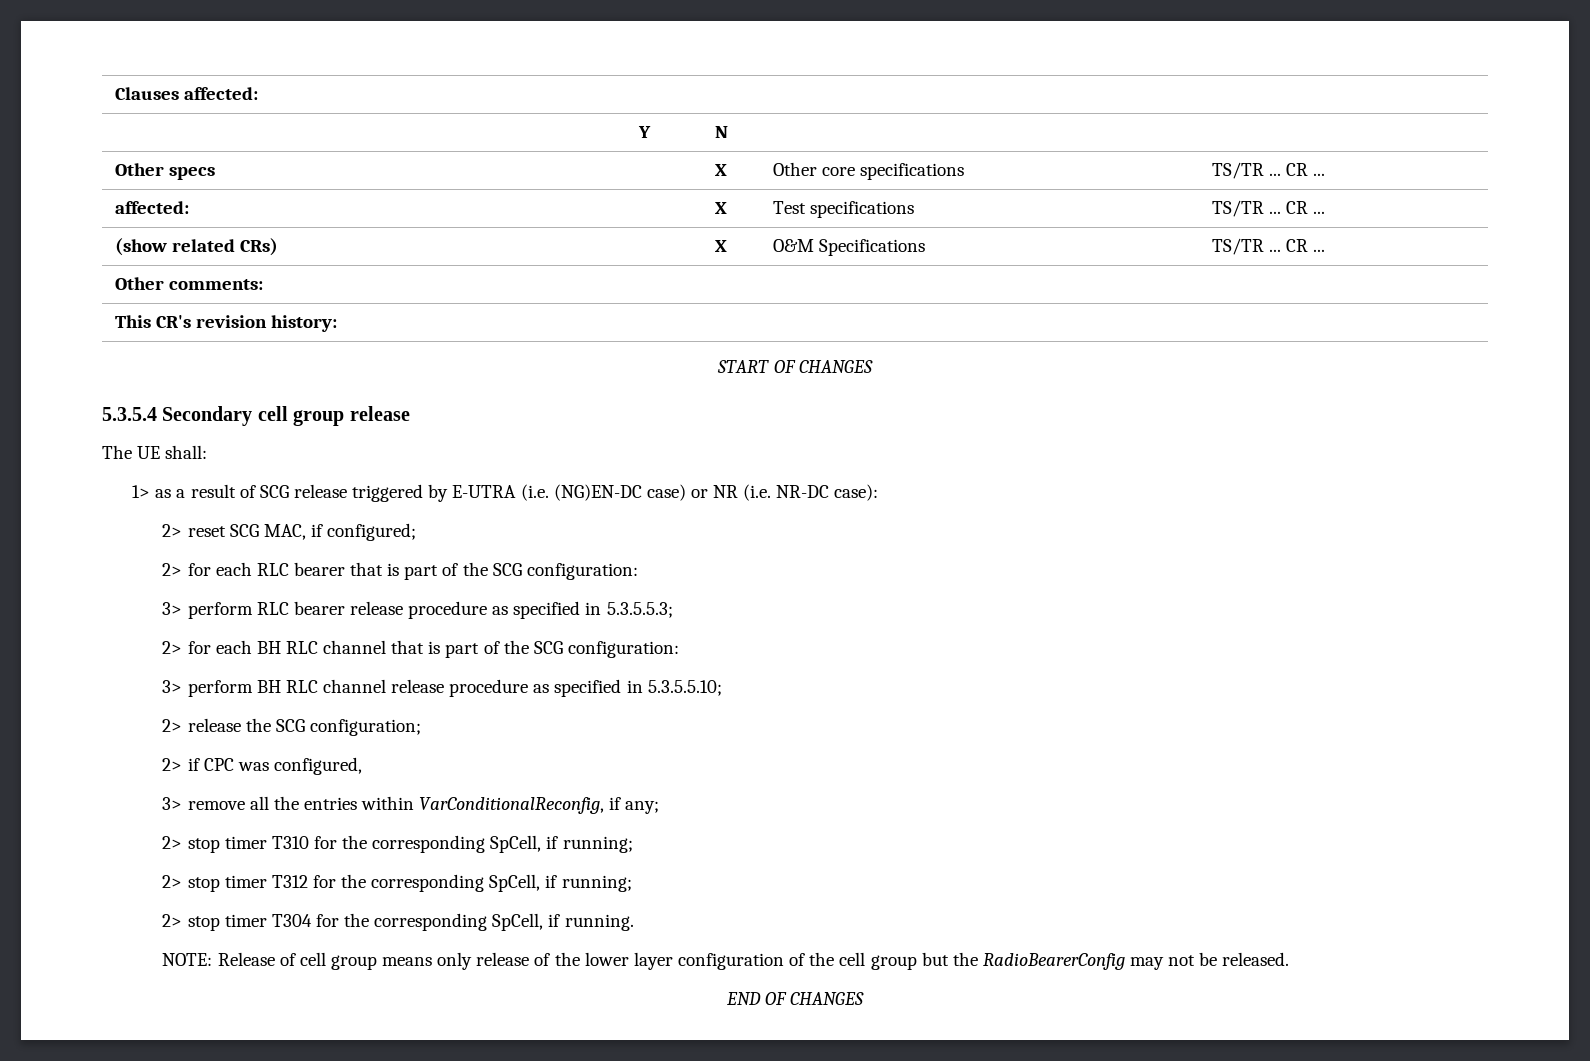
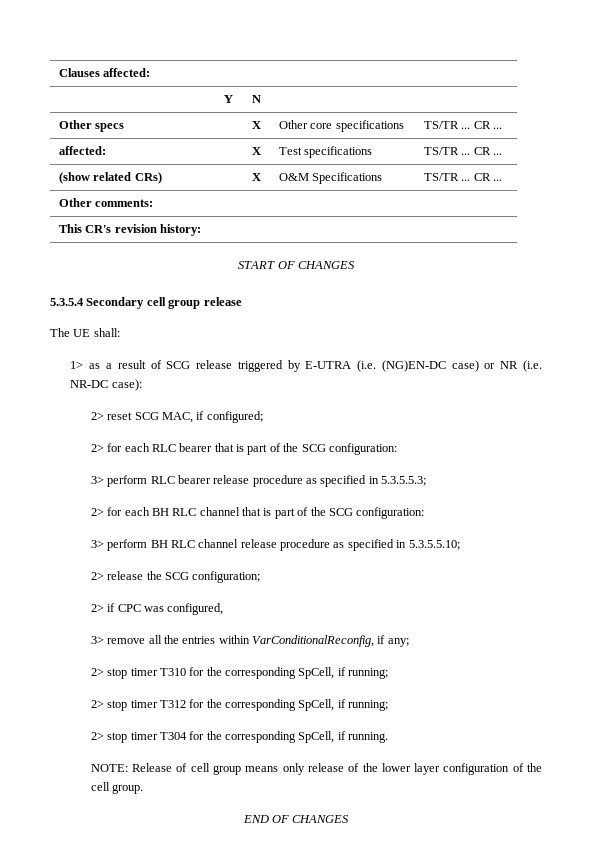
[870,952,1290,970] group but the RadioBearerConfig may not be released. -> [112,784,144,794] group.

